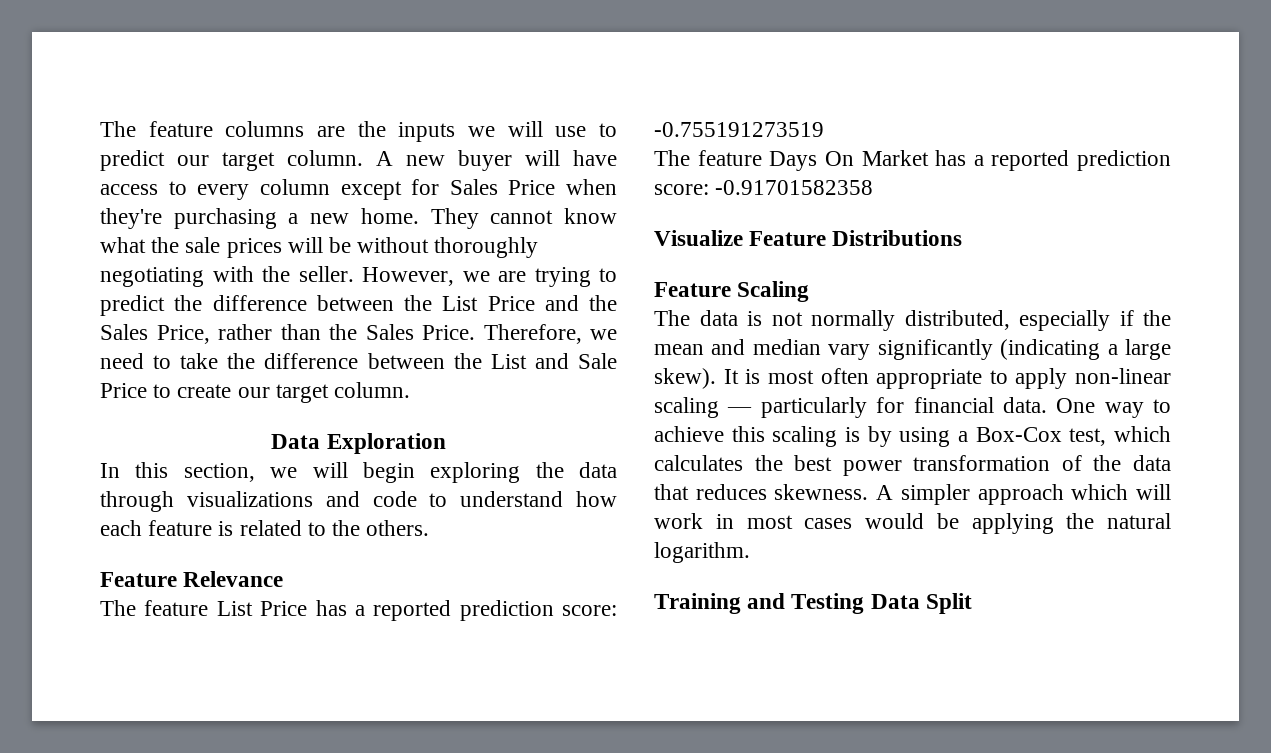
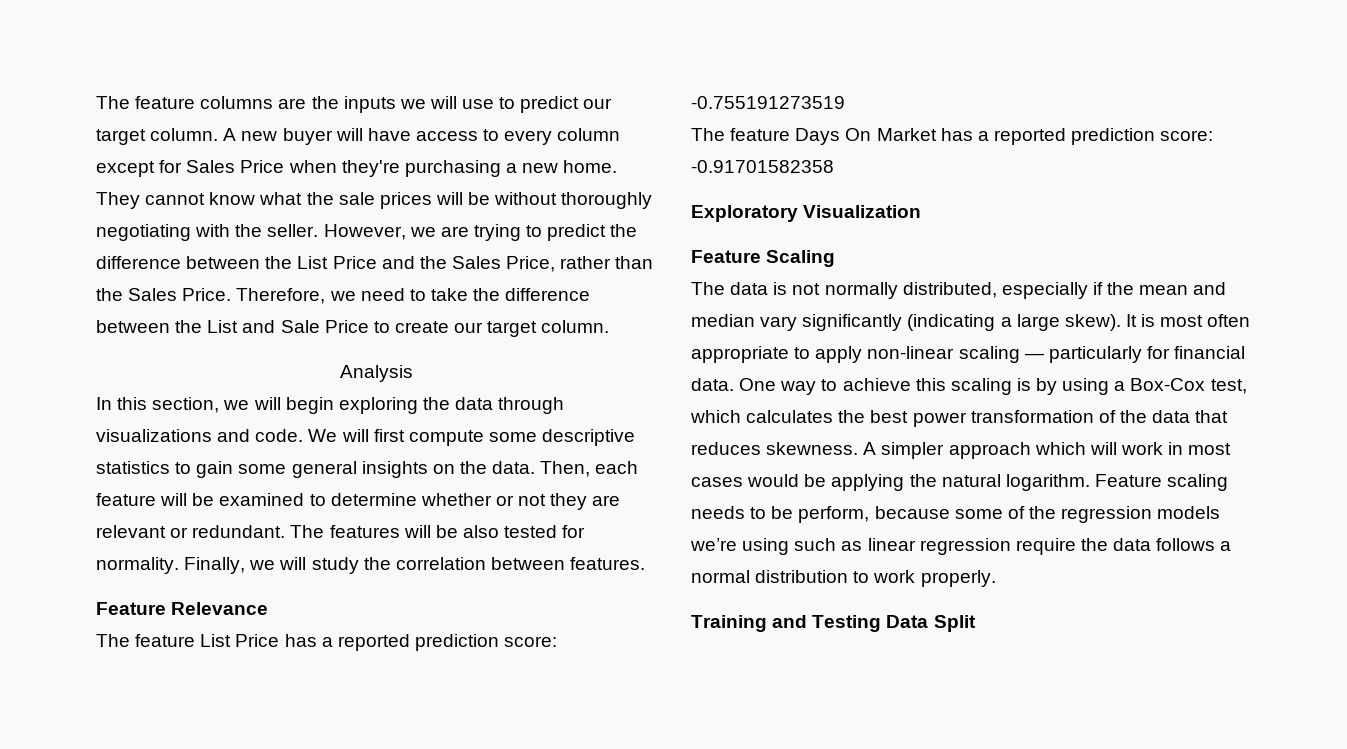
[271,433,446,454] Data Exploration -> [339,365,413,382] Analysis
[372,491,617,507] [100,520,430,536] code to understand how each feature is related to the others. -> [255,429,636,446] [96,461,639,478] [96,493,621,510] [96,525,586,538] [96,557,646,574] code. We will first compute some descriptive statistics to gain some general insights on the data. Then, each feature will be examined to determine whether or not they are relevant or redundant. The features will be also tested for normality. Finally, we will study the correlation between features.
[654,230,963,246] Visualize Feature Distributions -> [691,205,922,222] Exploratory Visualization
(750, 552) none -> [1094,474,1229,491] [691,506,1221,523] [690,538,1232,555] [691,570,996,587] Feature scaling needs to be perform, because some of the regression models we’re using such as linear regression require the data follows a normal distribution to work properly.

